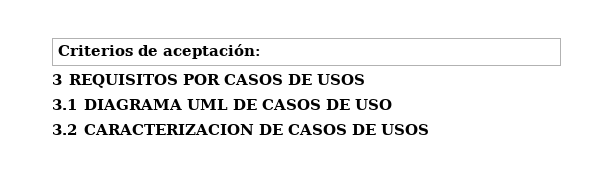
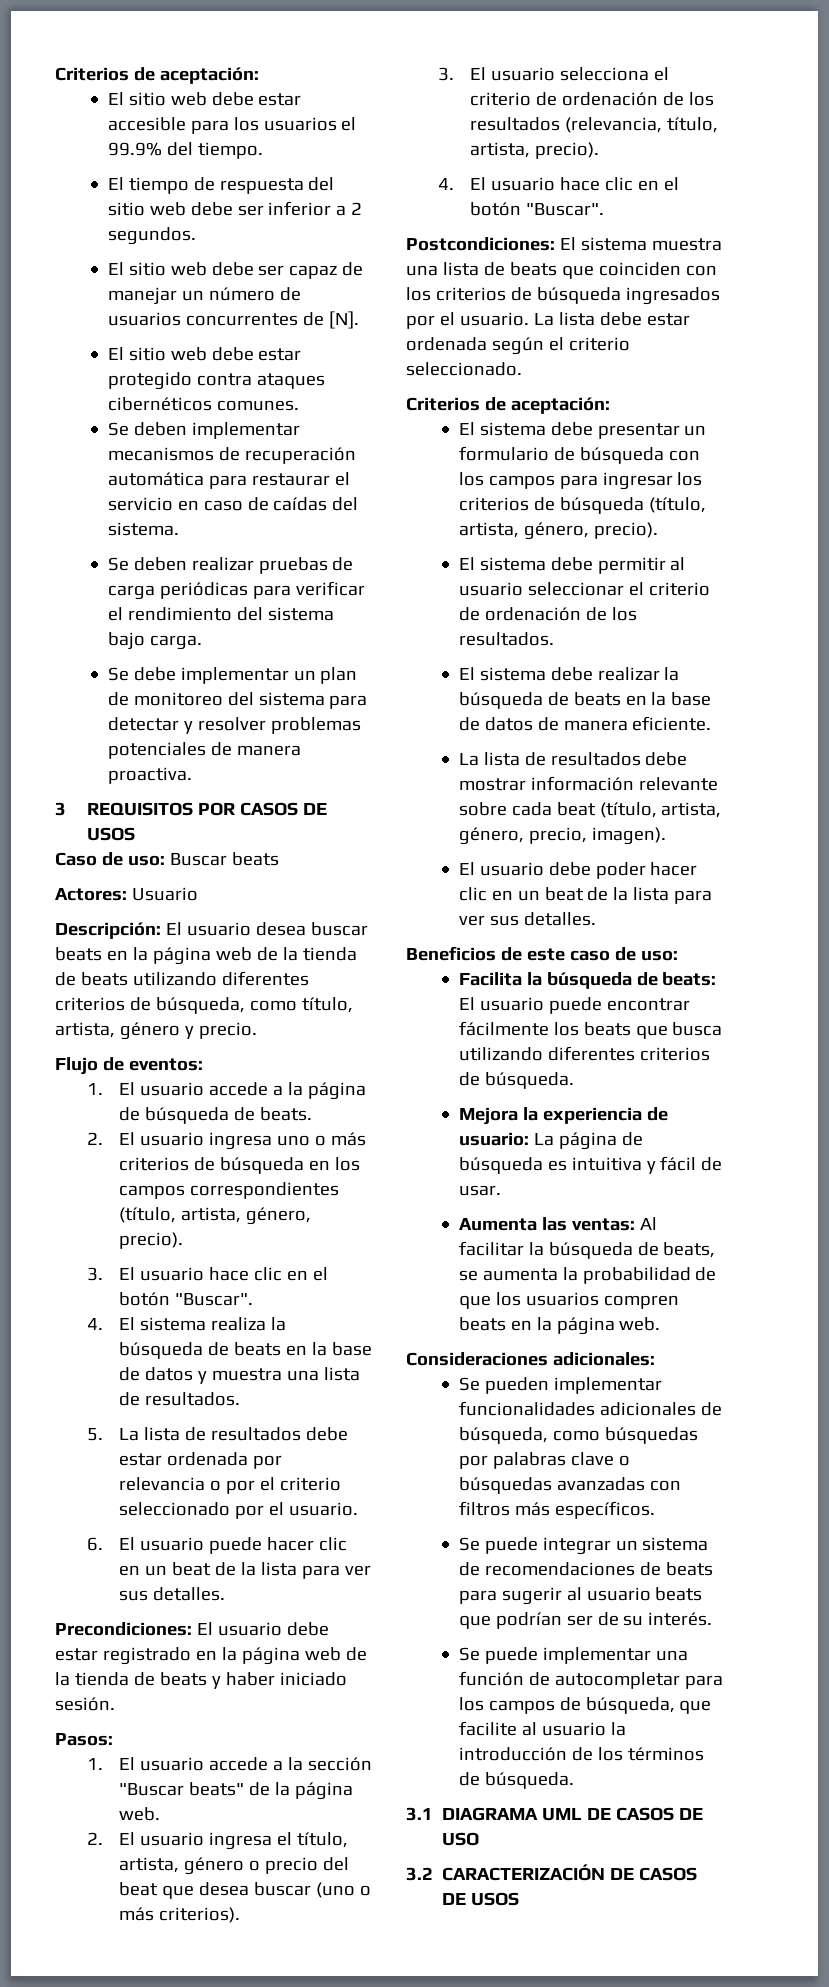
[57,44,261,59] Criterios de aceptación: -> [55,67,259,84] [107,92,302,106] [107,117,357,134] [107,142,263,159] [107,177,335,194] [107,201,363,216] [107,227,196,245] [107,262,364,279] [107,287,301,305] [107,311,359,329] [107,347,302,361] [107,372,325,390] [107,397,299,411] [107,422,300,439] [107,447,356,464] [107,472,350,489] [107,497,359,511] [107,522,179,536] [107,557,354,574] [107,581,365,600] [107,607,334,621] [107,632,202,650] [107,667,358,684] [107,692,368,709] [107,717,361,734] [107,742,301,759] [107,767,192,784] Criterios de aceptación: // El sitio web debe estar accesible para los usuarios el 99.9% del tiempo. // El tiempo de respuesta del sitio web debe ser inferior a 2 segundos. // El sitio web debe ser capaz de manejar un número de usuarios concurrentes de [N]. // El sitio web debe estar protegido contra ataques cibernéticos comunes. // Se deben implementar mecanismos de recuperación automática para restaurar el servicio en caso de caídas del sistema. // Se deben realizar pruebas de carga periódicas para verificar el rendimiento del sistema bajo carga. // Se debe implementar un plan de monitoreo del sistema para detectar y resolver problemas potenciales de manera proactiva.
(366, 79) none -> [55,852,279,866] [55,887,198,901] [55,922,368,939] [55,947,357,965] [55,971,309,986] [55,997,353,1014] [55,1022,257,1040] [55,1057,203,1075] [87,1082,367,1100] [119,1107,313,1124] [87,1132,367,1150] [119,1157,361,1174] [119,1182,340,1199] [119,1207,312,1225] [119,1232,184,1249] [87,1267,329,1281] [119,1292,254,1306] [87,1317,287,1331] [119,1342,373,1359] [119,1367,361,1384] [119,1392,241,1406] [87,1427,349,1441] [119,1452,283,1469] [119,1477,342,1494] [119,1502,359,1519] [87,1537,348,1554] [119,1562,372,1579] [119,1587,226,1601] [55,1622,329,1636] [55,1647,367,1665] [55,1672,347,1689] [55,1697,115,1711] [55,1733,113,1746] [87,1757,373,1771] [119,1782,354,1800] [119,1807,161,1821] [87,1832,349,1850] [119,1857,350,1875] [119,1882,372,1899] [119,1907,241,1923] [438,67,670,81] [470,92,715,106] [470,117,719,133] [470,142,600,159] [438,177,680,191] [470,202,605,216] [406,237,722,251] [406,262,717,279] [406,287,720,305] [406,312,690,329] [406,337,630,355] [406,362,522,376] [406,397,610,414] [458,422,707,439] [458,446,700,464] [458,472,703,490] [458,497,706,514] [458,522,658,540] [458,557,686,574] [458,582,710,596] [458,607,637,621] [458,632,554,646] [458,667,680,681] [458,692,712,709] [458,716,712,731] [458,752,688,766] [458,776,718,791] [458,802,722,818] [458,827,666,845] [458,862,698,879] [458,887,713,904] [458,912,596,926] [406,946,678,961] [458,972,717,989] [458,997,690,1014] [458,1021,723,1039] [458,1046,710,1061] [458,1072,574,1089] [458,1107,668,1125] [458,1132,643,1150] [458,1156,723,1174] [458,1185,501,1196] [458,1217,657,1231] [458,1241,716,1259] [458,1267,717,1284] [458,1292,679,1309] [458,1317,661,1335] [406,1352,655,1366] [458,1377,662,1394] [458,1401,722,1416] [458,1427,698,1444] [458,1452,630,1469] [458,1477,681,1494] [458,1501,655,1519] [458,1537,709,1555] [458,1562,713,1576] [458,1587,703,1605] [458,1612,713,1629] [458,1647,688,1664] [458,1671,723,1689] [458,1697,712,1714] [458,1721,626,1736] [458,1747,704,1761] [458,1772,574,1789] // Caso de uso: Buscar beats // Actores: Usuario // Descripción: El usuario desea buscar beats en la página web de la tienda de beats utilizando diferentes criterios de búsqueda, como título, artista, género y precio. // Flujo de eventos: // 1. El usuario accede a la página de búsqueda de beats. // 2. El usuario ingresa uno o más criterios de búsqueda en los campos correspondientes (título, artista, género, precio). // 3. El usuario hace clic en el botón "Buscar". // 4. El sistema realiza la búsqueda de beats en la base de datos y muestra una lista de resultados. // 5. La lista de resultados debe estar ordenada por relevancia o por el criterio seleccionado por el usuario. // 6. El usuario puede hacer clic en un beat de la lista para ver sus detalles. // Precondiciones: El usuario debe estar registrado en la página web de la tienda de beats y haber iniciado sesión. // Pasos: // 1. El usuario accede a la sección "Buscar beats" de la página web. // 2. El usuario ingresa el título, artista, género o precio del beat que desea buscar (uno o más criterios). // 3. El usuario selecciona el criterio de ordenación de los resultados (relevancia, título, artista, precio). // 4. El usuario hace clic en el botón "Buscar". // Postcondiciones: El sistema muestra una lista de beats que coinciden con los criterios de búsqueda ingresados por el usuario. La lista debe estar ordenada según el criterio seleccionado. // Criterios de aceptación: // El sistema debe presentar un formulario de búsqueda con los campos para ingresar los criterios de búsqueda (título, artista, género, precio). // El sistema debe permitir al usuario seleccionar el criterio de ordenación de los resultados. // El sistema debe realizar la búsqueda de beats en la base de datos de manera eficiente. // La lista de resultados debe mostrar información relevante sobre cada beat (título, artista, género, precio, imagen). // El usuario debe poder hacer clic en un beat de la lista para ver sus detalles. // Beneficios de este caso de uso: // Facilita la búsqueda de beats: El usuario puede encontrar fácilmente los beats que busca utilizando diferentes criterios de búsqueda. // Mejora la experiencia de usuario: La página de búsqueda es intuitiva y fácil de usar. // Aumenta las ventas: Al facilitar la búsqueda de beats, se aumenta la probabilidad de que los usuarios compren beats en la página web. // Consideraciones adicionales: // Se pueden implementar funcionalidades adicionales de búsqueda, como búsquedas por palabras clave o búsquedas avanzadas con filtros más específicos. // Se puede integrar un sistema de recomendaciones de beats para sugerir al usuario beats que podrían ser de su interés. // Se puede implementar una función de autocompletar para los campos de búsqueda, que facilite al usuario la introducción de los términos de búsqueda.
[84,124,255,135] CARACTERIZACION -> [442,1864,606,1881] CARACTERIZACIÓN

